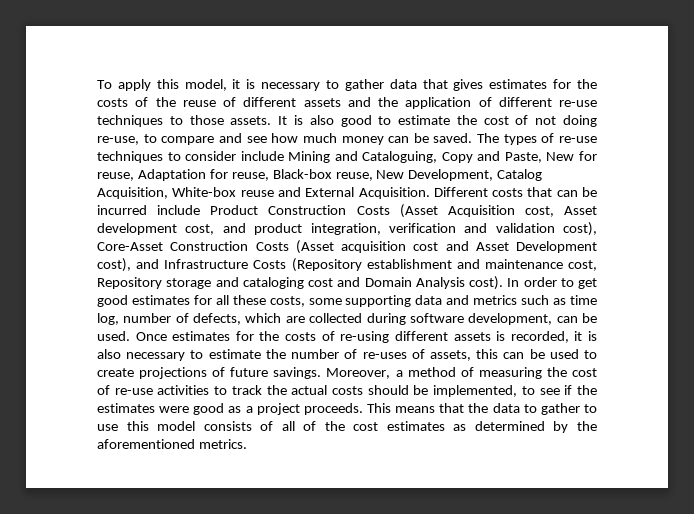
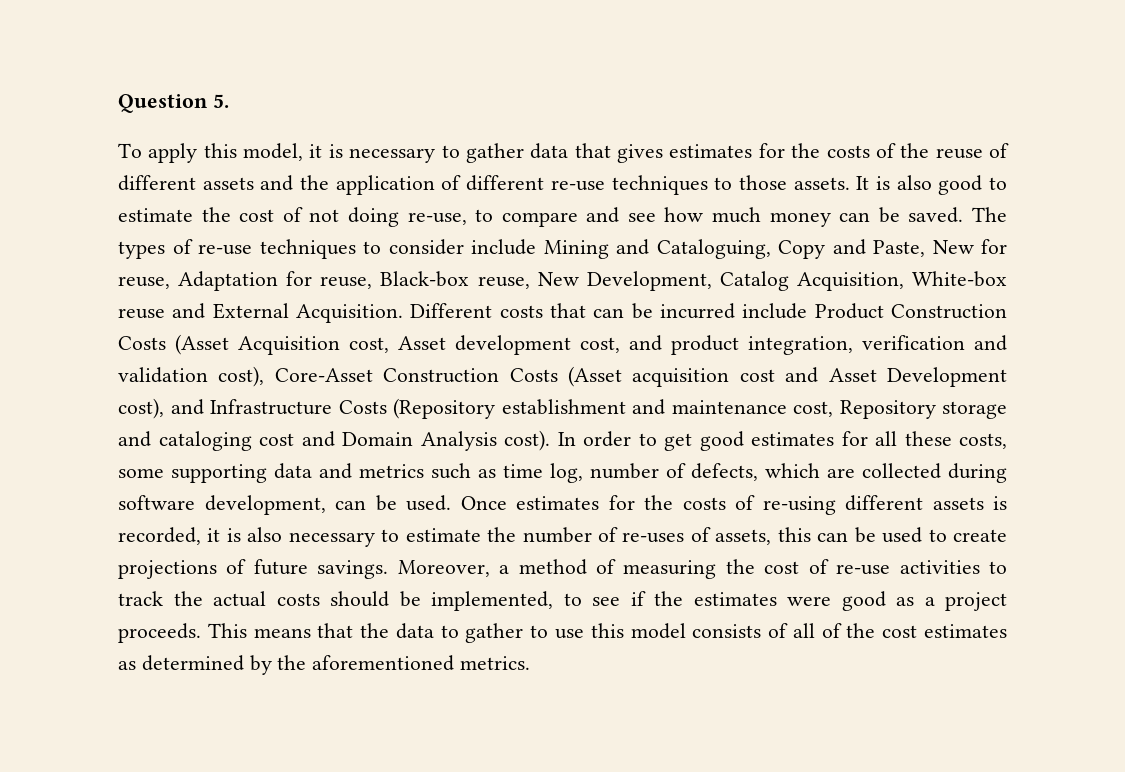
(97, 84) none -> [118,94,229,113] Question 5. //

